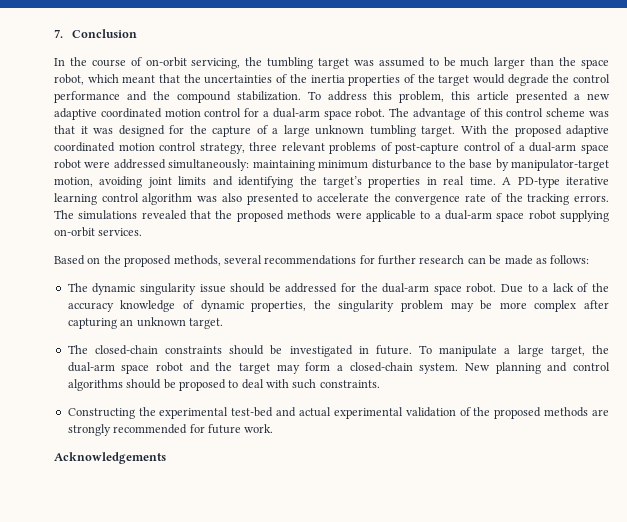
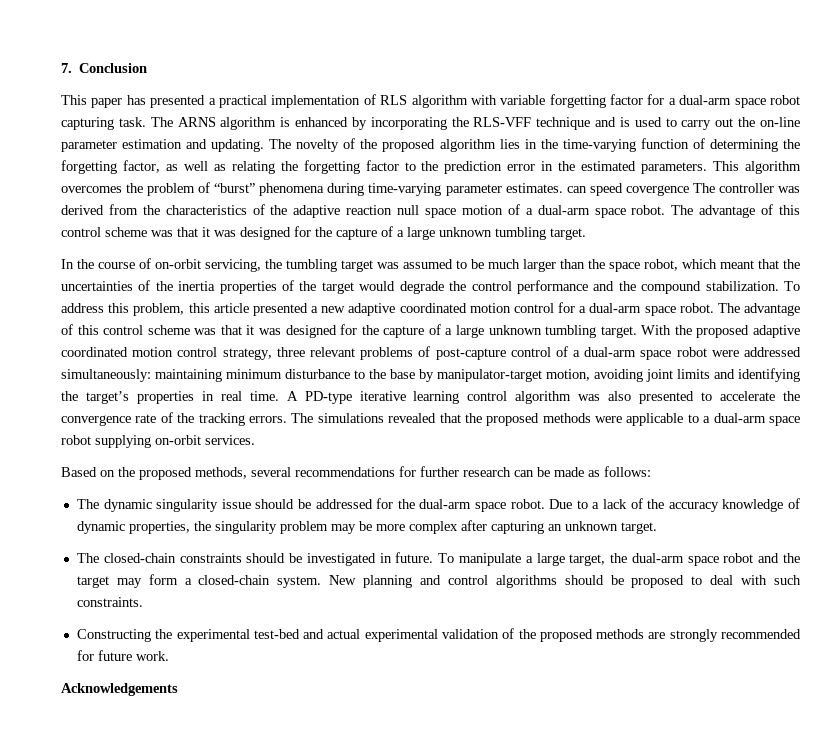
(137, 33) none -> [61,94,801,108] [61,117,801,130] [61,138,800,152] [61,160,802,174] [61,182,801,196] [61,204,801,218] [61,226,586,240] // This paper has presented a practical implementation of RLS algorithm with variable forgetting factor for a dual-arm space robot capturing task. The ARNS algorithm is enhanced by incorporating the RLS-VFF technique and is used to carry out the on-line parameter estimation and updating. The novelty of the proposed algorithm lies in the time-varying function of determining the forgetting factor, as well as relating the forgetting factor to the prediction error in the estimated parameters. This algorithm overcomes the problem of “burst” phenomena during time-varying parameter estimates. can speed covergence The controller was derived from the characteristics of the adaptive reaction null space motion of a dual-arm space robot. The advantage of this control scheme was that it was designed for the capture of a large unknown tumbling target.

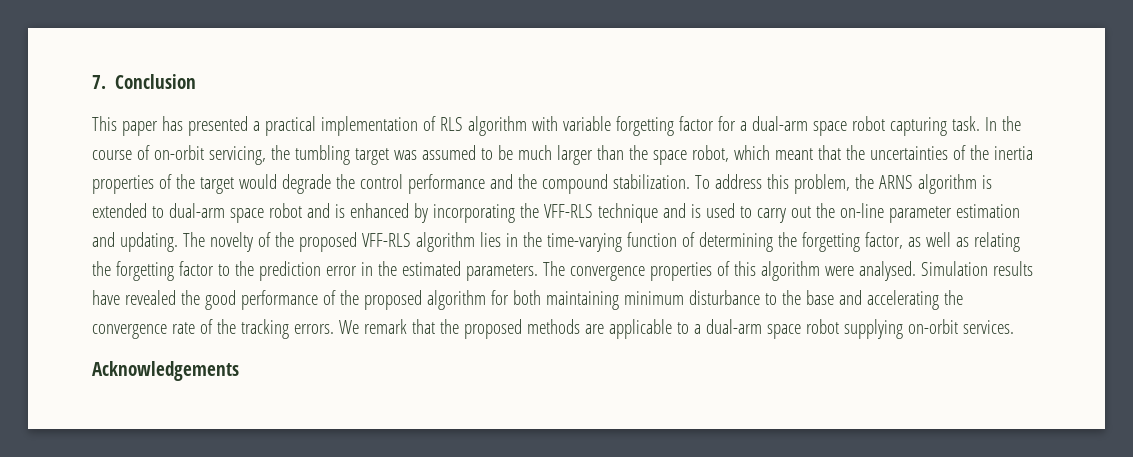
[150,117,801,130] [61,138,800,152] [61,160,802,174] [61,182,801,196] [61,204,801,218] [61,226,586,240] The ARNS algorithm is enhanced by incorporating the RLS-VFF technique and is used to carry out the on-line parameter estimation and updating. The novelty of the proposed algorithm lies in the time-varying function of determining the forgetting factor, as well as relating the forgetting factor to the prediction error in the estimated parameters. This algorithm overcomes the problem of “burst” phenomena during time-varying parameter estimates. can speed covergence The controller was derived from the characteristics of the adaptive reaction null space motion of a dual-arm space robot. The advantage of this control scheme was that it was designed for the capture of a large unknown tumbling target. // -> (980, 123) none
[188,302,800,316] [61,324,800,338] [61,346,801,360] [61,369,151,382] this article presented a new adaptive coordinated motion control for a dual-arm space robot. The advantage of this control scheme was that it was designed for the capture of a large unknown tumbling target. With the proposed adaptive coordinated motion control strategy, three relevant problems of post-capture control of a dual-arm space robot were addressed simultaneously: -> [854,174,992,194] [92,203,1020,223] [92,232,1020,252] [92,261,1033,281] [92,290,541,310] the ARNS algorithm is extended to dual-arm space robot and is enhanced by incorporating the VFF-RLS technique and is used to carry out the on-line parameter estimation and updating. The novelty of the proposed VFF-RLS algorithm lies in the time-varying function of determining the forgetting factor, as well as relating the forgetting factor to the prediction error in the estimated parameters. The convergence properties of this algorithm were analysed. Simulation results have revealed the good performance of the proposed algorithm for both
[419,368,800,382] [61,391,776,404] by manipulator-target motion, avoiding joint limits and identifying the target’s properties in real time. A PD-type iterative learning control algorithm was also presented to accelerate -> [838,290,939,310] and accelerating
[291,413,437,423] The simulations revealed -> [338,319,407,334] We remark
[595,416,623,423] were -> [584,324,604,334] are
[61,466,651,480] [76,498,800,512] [76,520,657,534] [76,552,801,566] [76,574,801,588] [76,597,143,607] [76,628,801,642] [76,650,169,661] // Based on the proposed methods, several recommendations for further research can be made as follows: // The dynamic singularity issue should be addressed for the dual-arm space robot. Due to a lack of the accuracy knowledge of dynamic properties, the singularity problem may be more complex after capturing an unknown target. // The closed-chain constraints should be investigated in future. To manipulate a large target, the dual-arm space robot and the target may form a closed-chain system. New planning and control algorithms should be proposed to deal with such constraints. // Constructing the experimental test-bed and actual experimental validation of the proposed methods are strongly recommended for future work. -> (1014, 327) none

